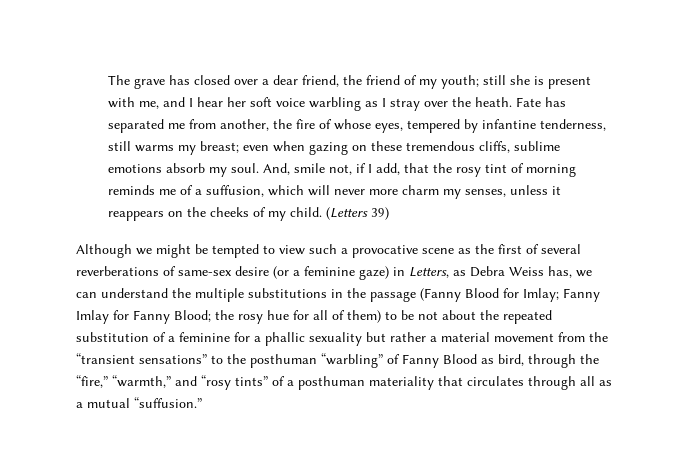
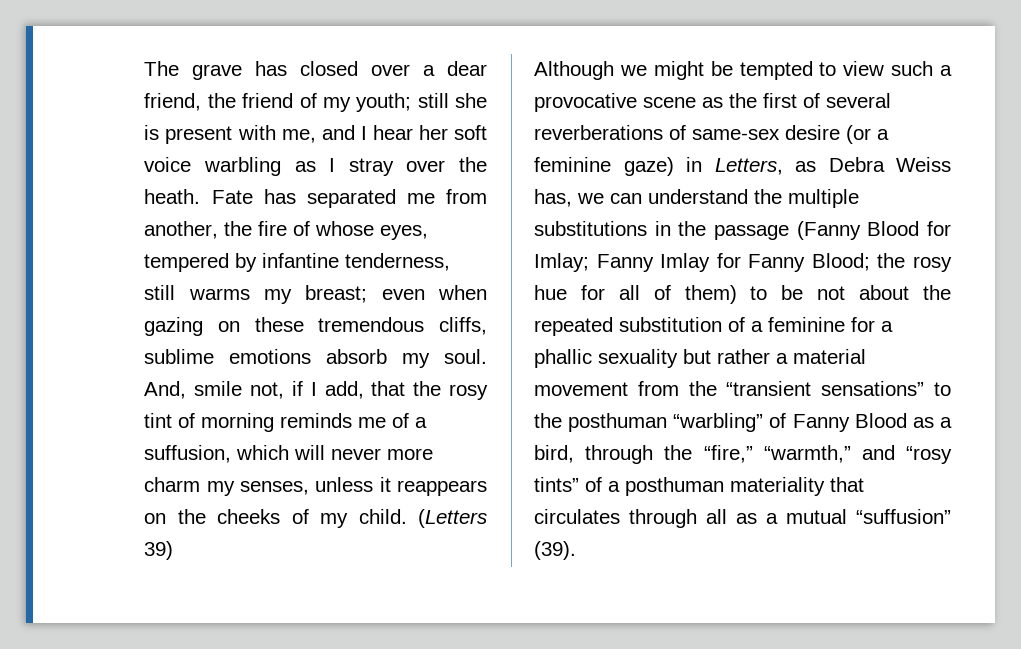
(494, 361) none -> [940,417,952,428] a
[134,397,202,408] “suffusion.” -> [856,509,951,524] [534,541,576,560] “suffusion” (39).

